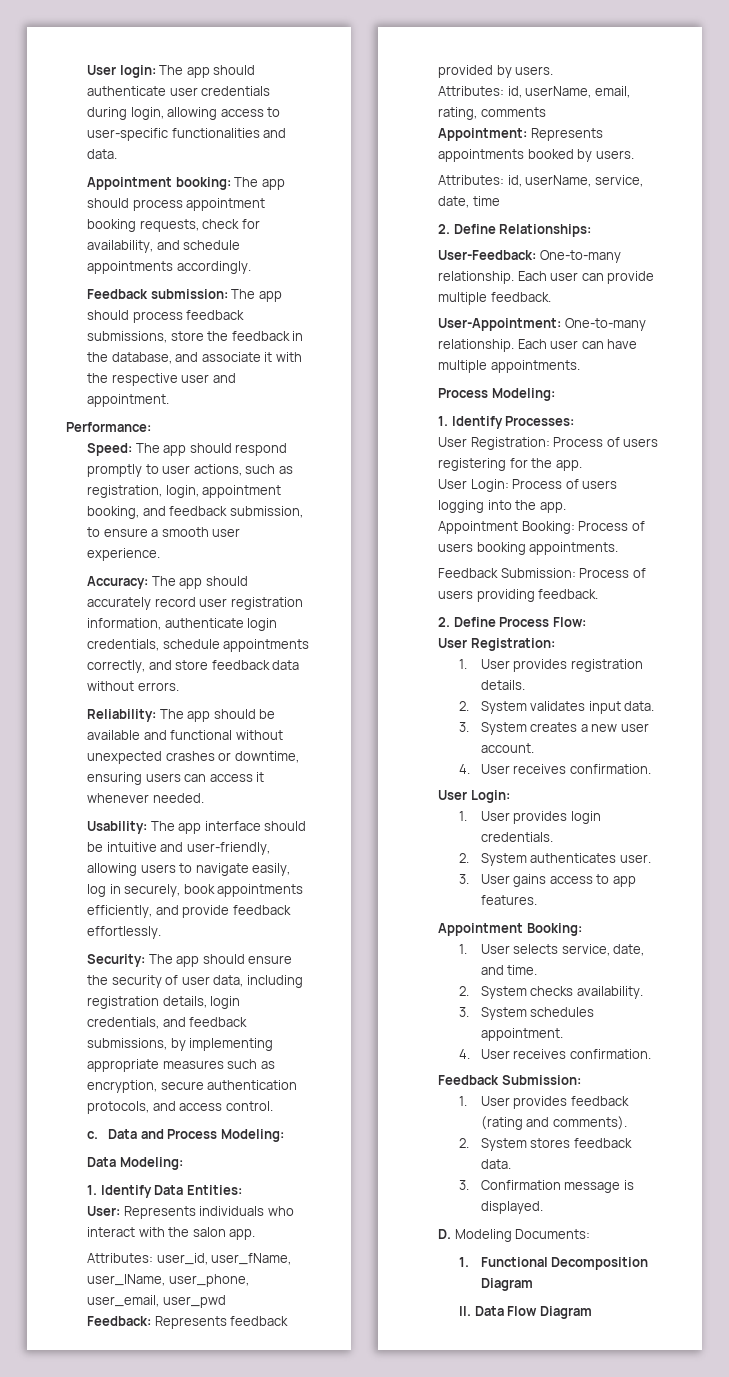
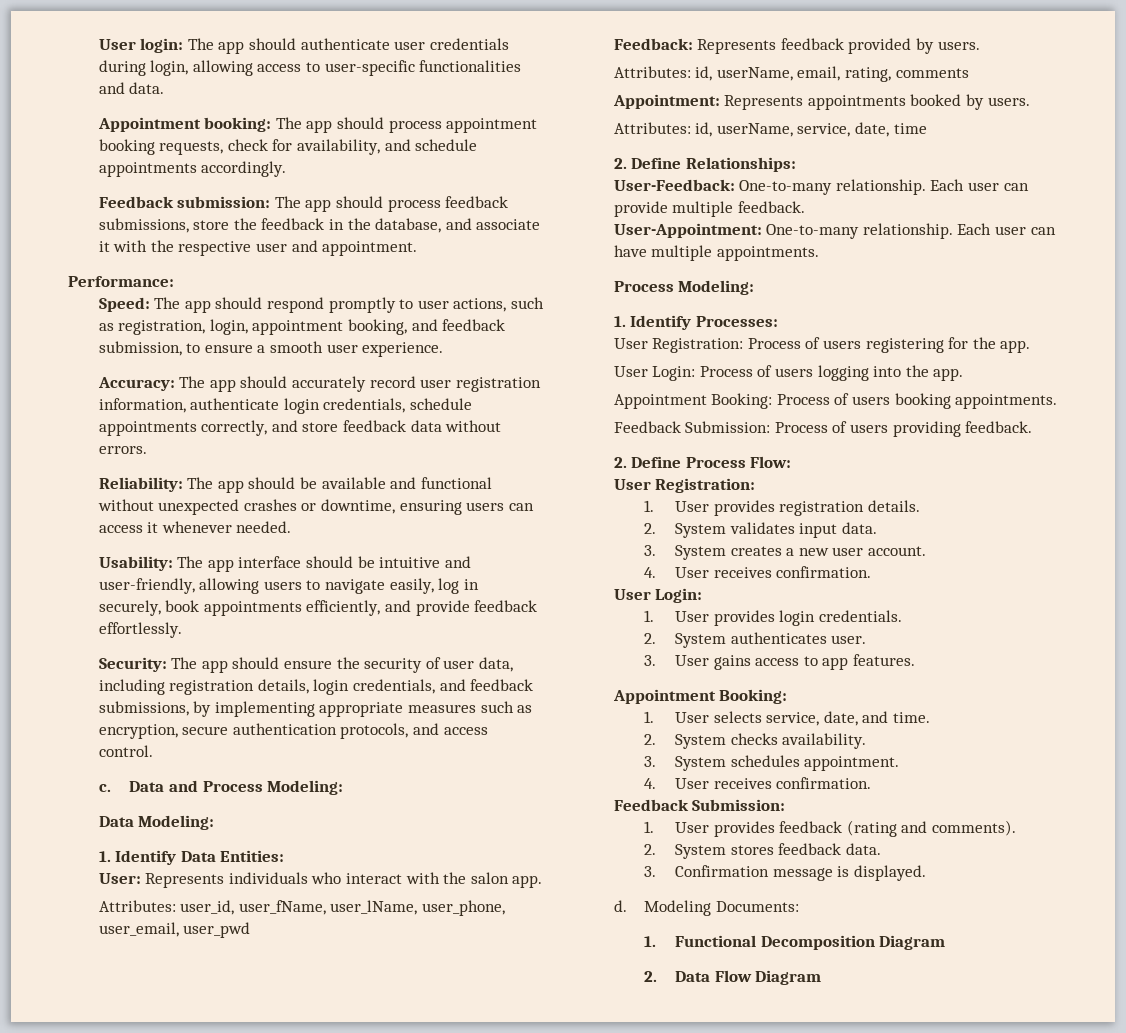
[438,1229,452,1239] D. -> [613,900,627,912] d.
[459,1306,472,1316] II. -> [644,971,658,982] 2.

